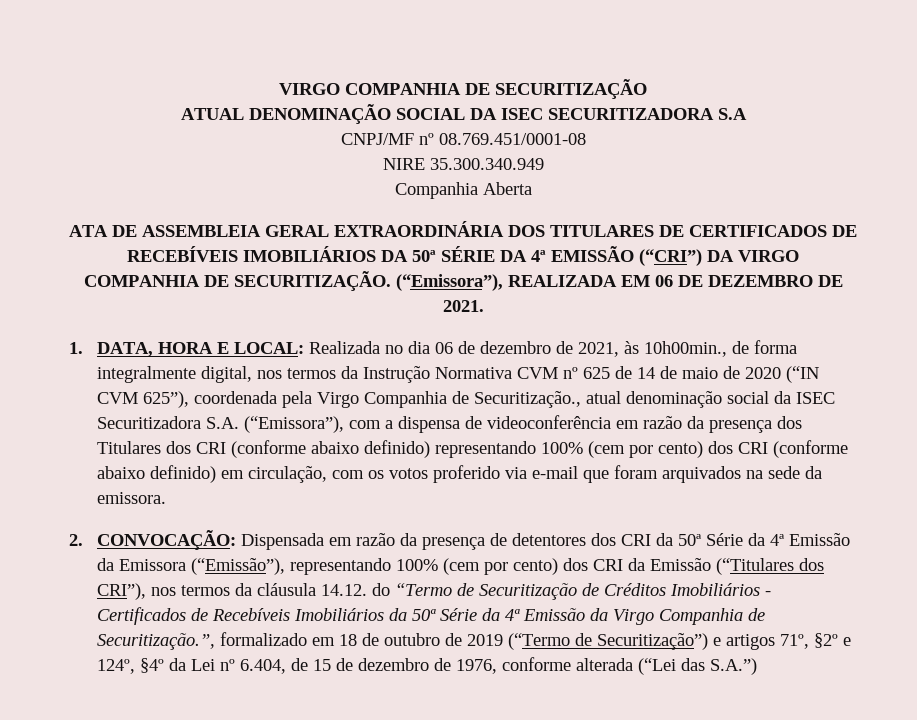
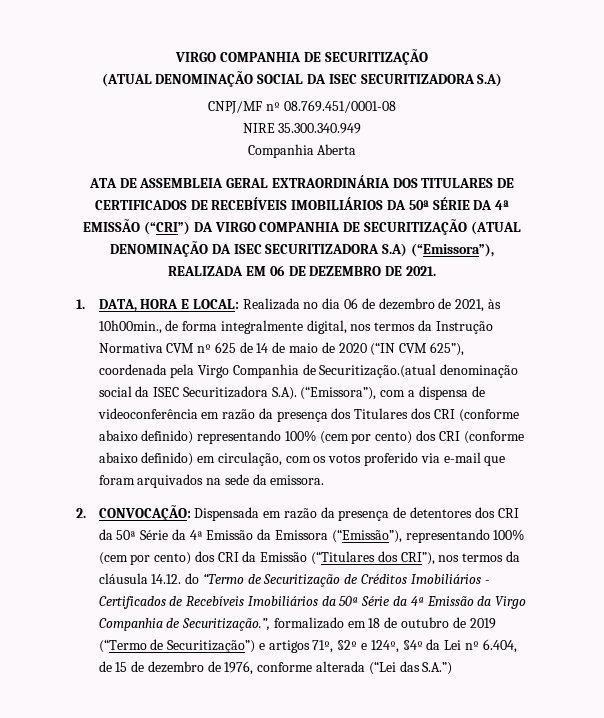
[180,108,244,120] ATUAL -> [101,73,152,87] (ATUAL
[717,108,747,120] S.A -> [477,73,503,87] S.A)
[233,271,391,291] SECURITIZAÇÃO. -> [363,219,521,235] [110,241,408,257] SECURITIZAÇÃO (ATUAL DENOMINAÇÃO DA ISEC SECURITIZADORA S.A)
[473,391,621,408] Securitização., atual -> [319,364,437,378] Securitização.(atual
[205,417,239,429] S.A. -> [271,387,297,400] S.A).

